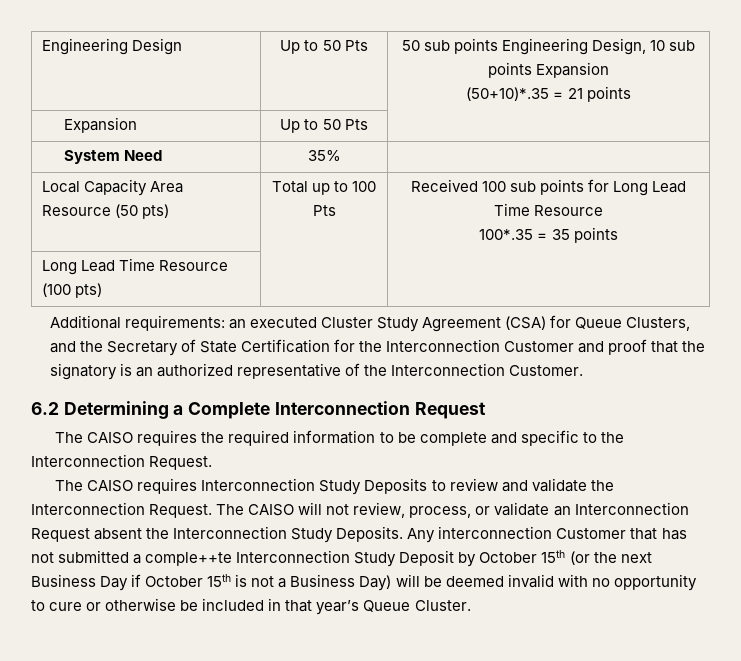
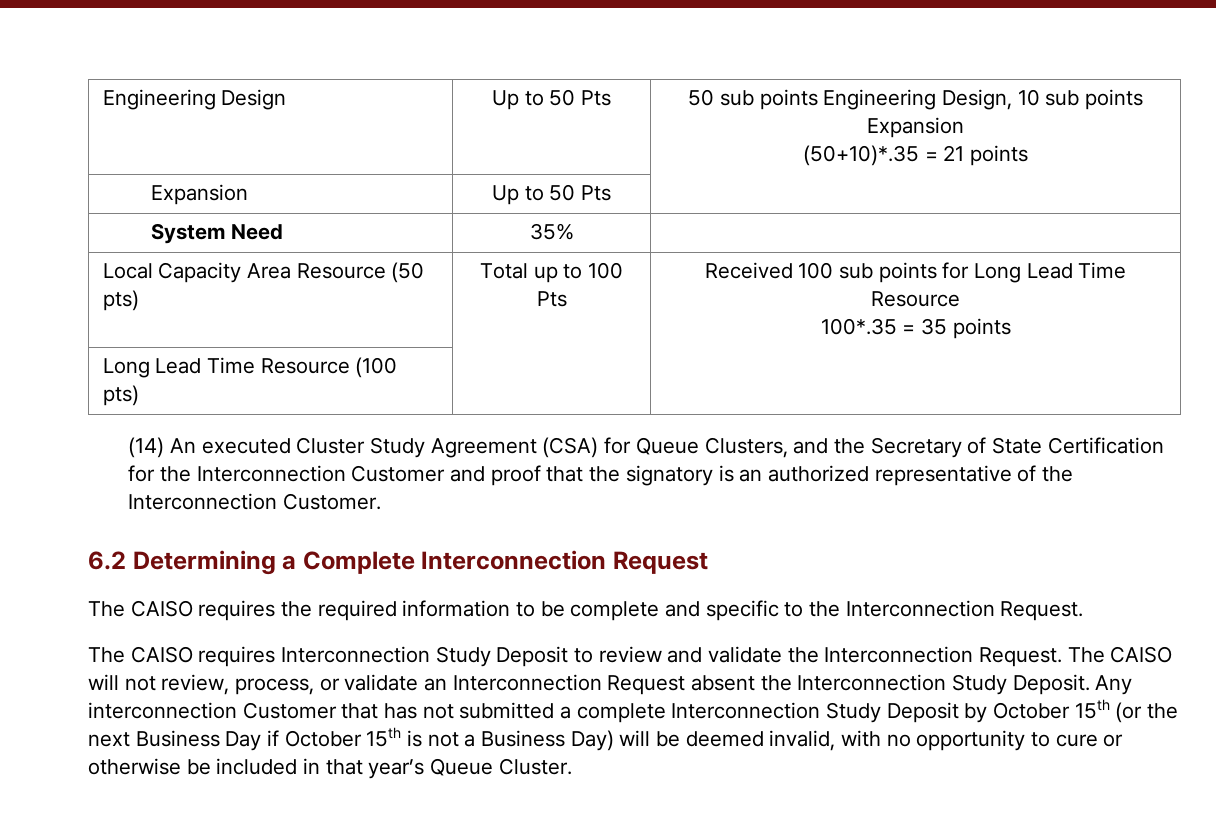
[49,315,246,331] Additional requirements: an -> [128,437,197,458] (14) An
[364,478,428,494] Deposits -> [496,646,569,667] Deposit
[336,526,404,542] Deposits. -> [1012,674,1090,695] Deposit.
[145,552,233,566] comple++te -> [576,703,666,723] complete
[507,574,554,588] invalid -> [769,730,836,751] invalid,

